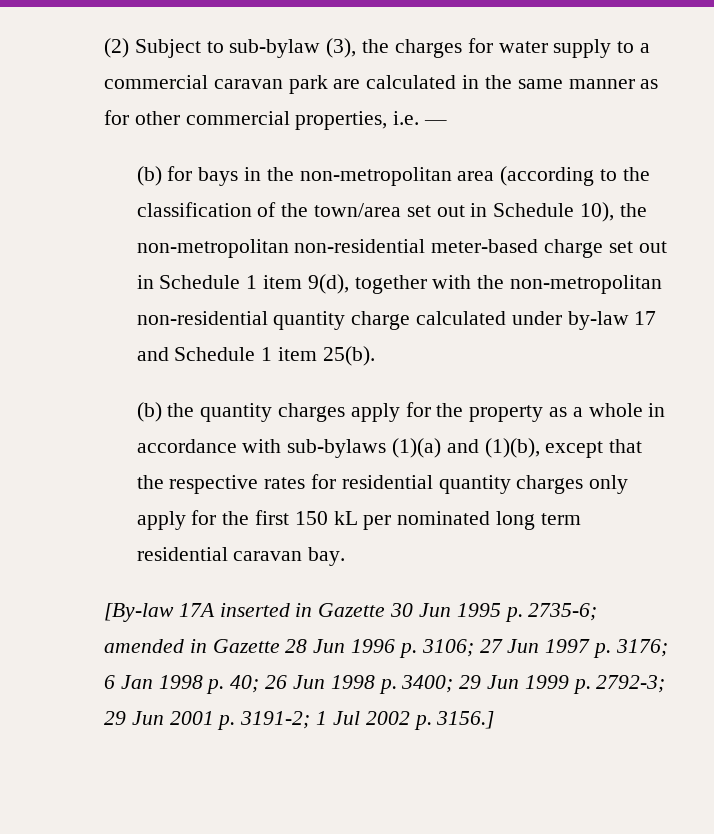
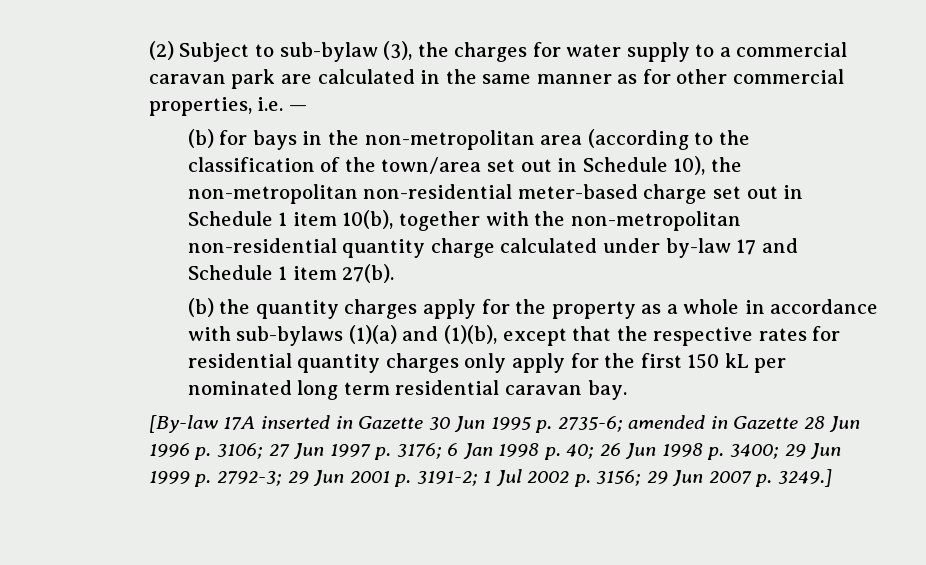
[307,274,349,294] 9(d), -> [342,210,394,229] 10(b),
[322,346,375,366] 25(b). -> [342,264,395,283] 27(b).
[436,711,495,729] 3156.] -> [596,469,832,487] 3156; 29 Jun 2007 p. 3249.]

